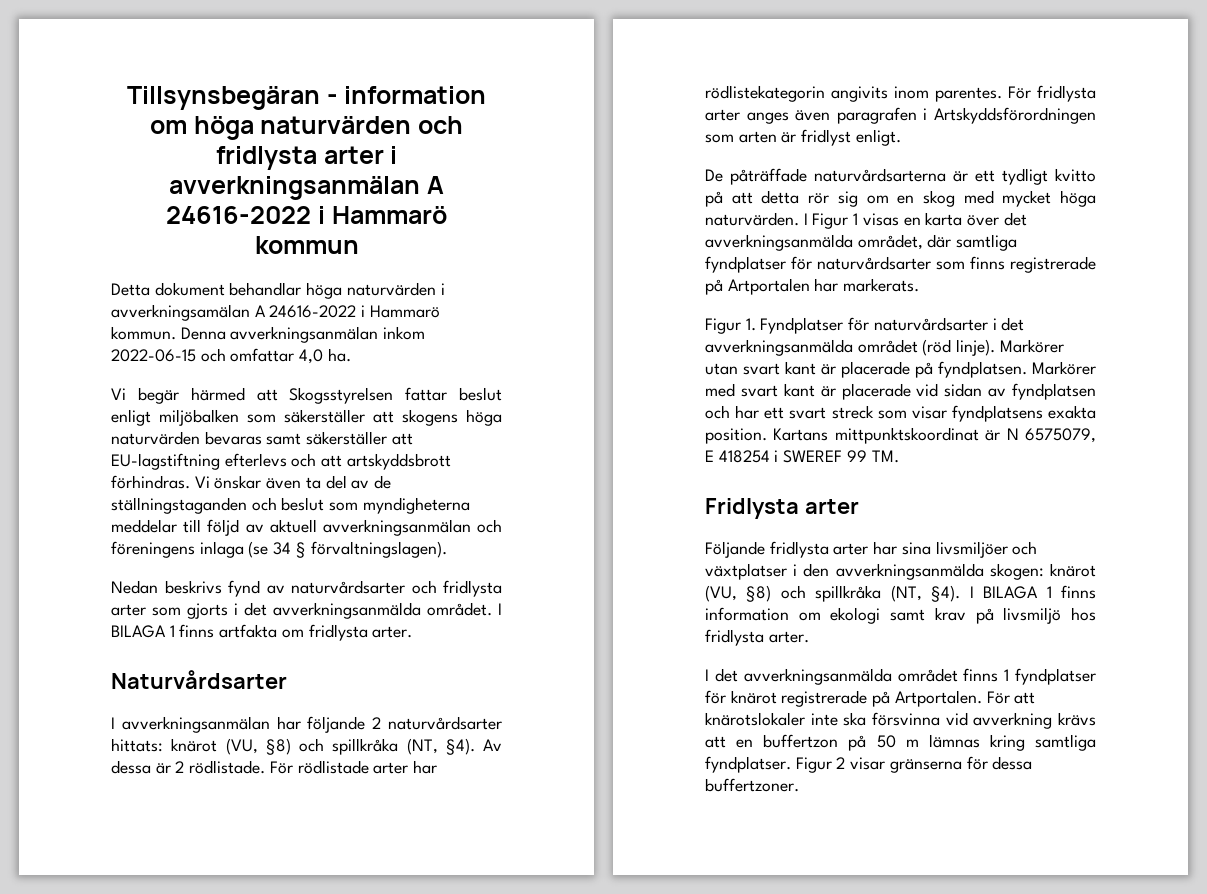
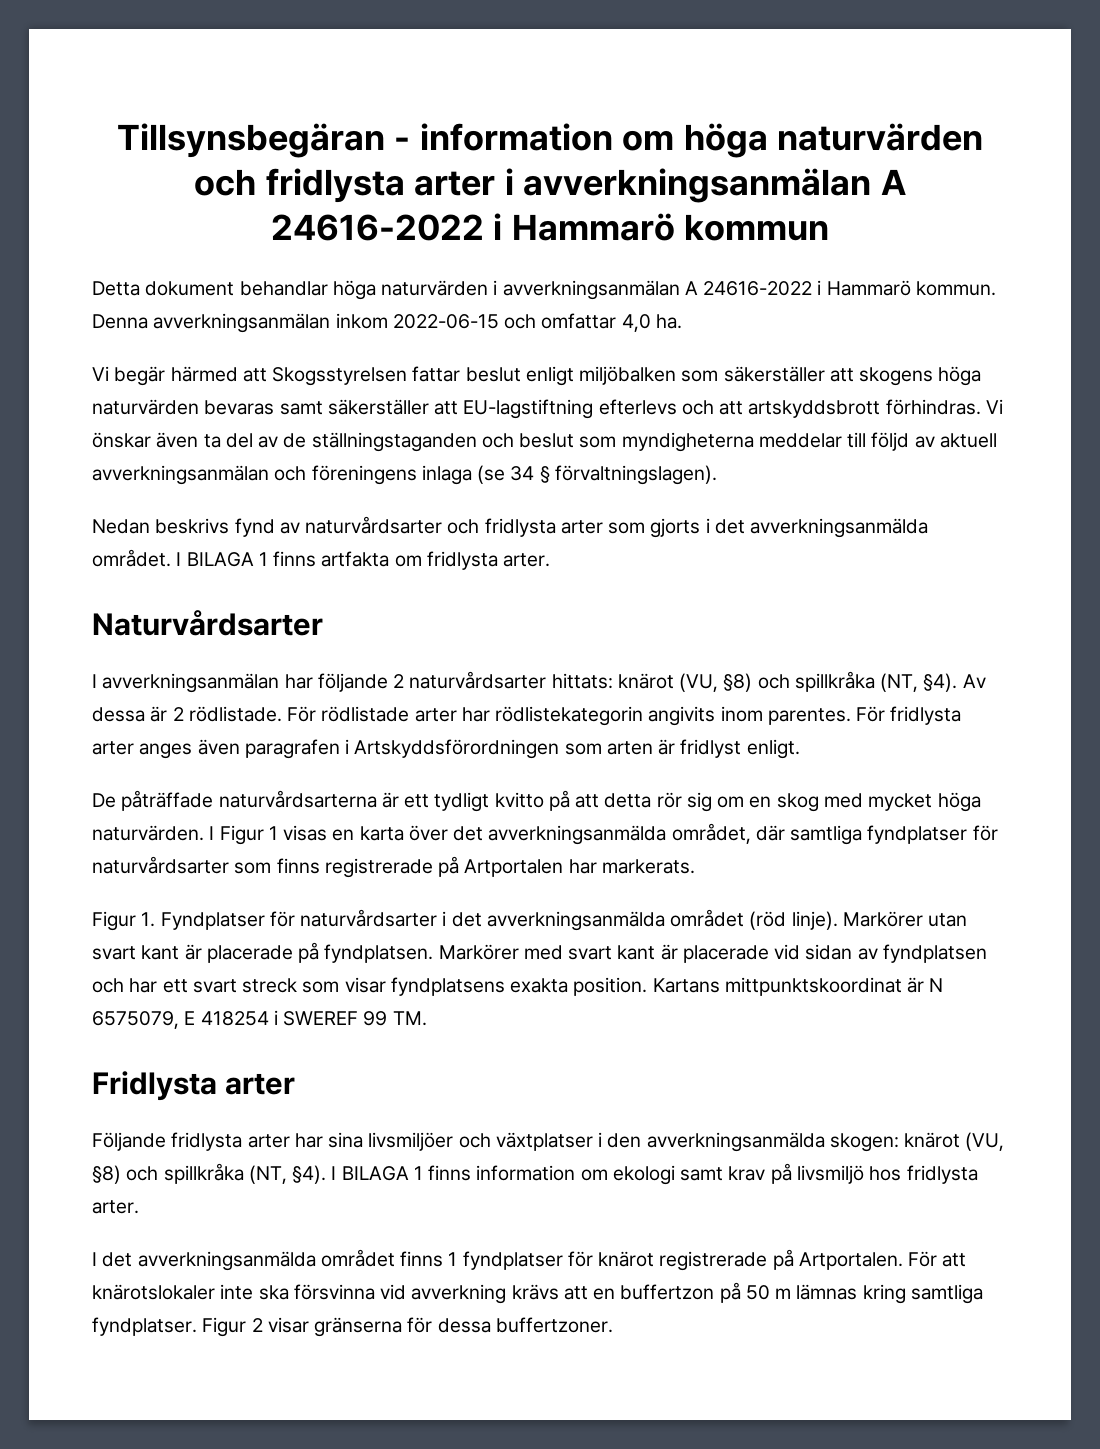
[111,304,250,321] avverkningsamälan -> [502,280,680,300] avverkningsanmälan

